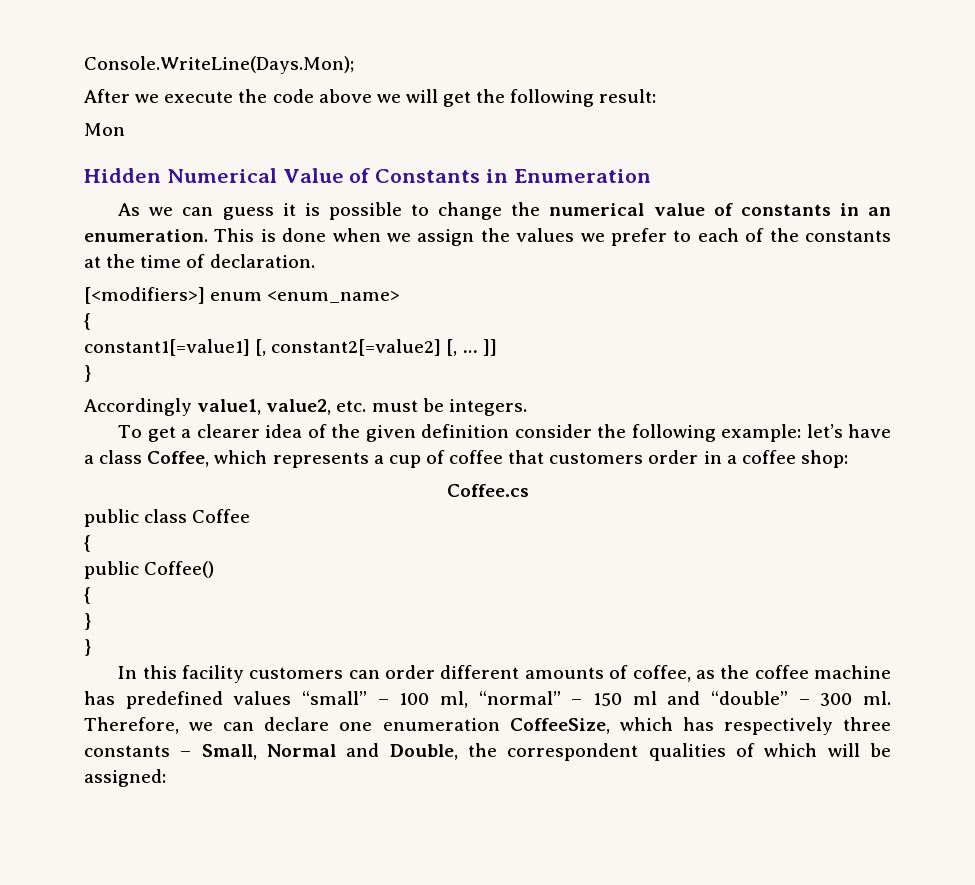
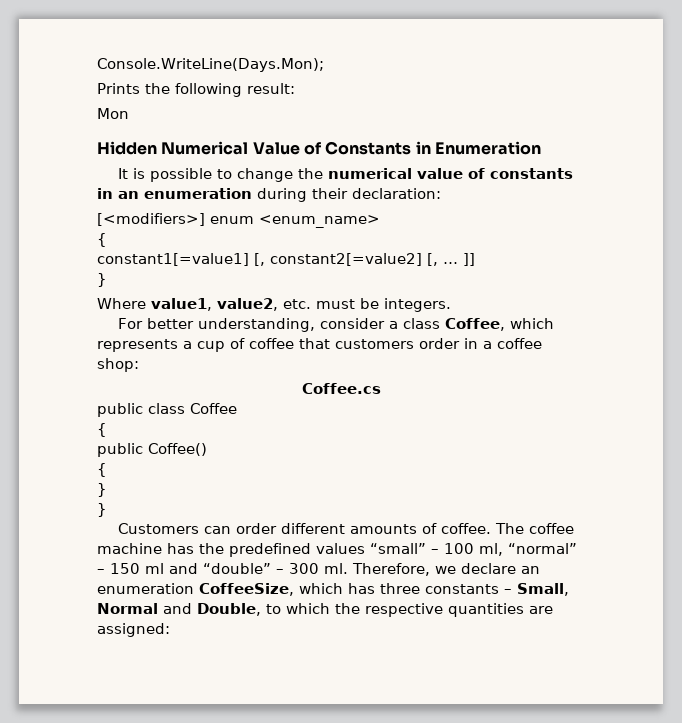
[84,89,472,107] After we execute the code above we will get -> [97,83,140,94] Prints
[118,203,296,220] As we can guess it -> [117,168,128,179] It
[84,228,891,246] [84,254,315,268] enumeration. This is done when we assign the values we prefer to each of the constants at the time of declaration. -> [144,188,441,202] enumeration during their declaration:
[84,398,192,416] Accordingly -> [97,298,146,309] Where
[118,424,891,442] To get a clearer idea of the given definition consider the following example: let’s have -> [117,318,385,332] For better understanding, consider
[118,665,344,683] In this facility customers -> [117,523,199,534] Customers
[632,665,750,682] coffee, as the -> [440,523,524,534] coffee. The
(115, 698) none -> [199,543,224,554] the
[223,717,373,731] can declare one -> [461,563,540,574] declare an
[723,717,833,735] respectively -> (375, 588) none
[468,743,892,761] the correspondent qualities of which will be -> [266,603,553,617] to which the respective quantities are

